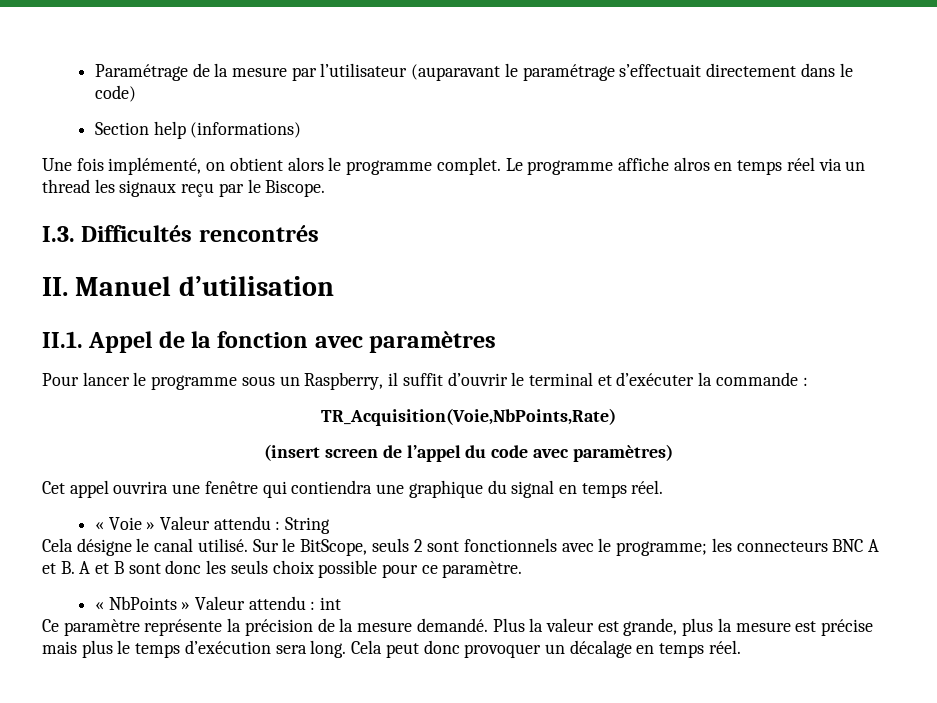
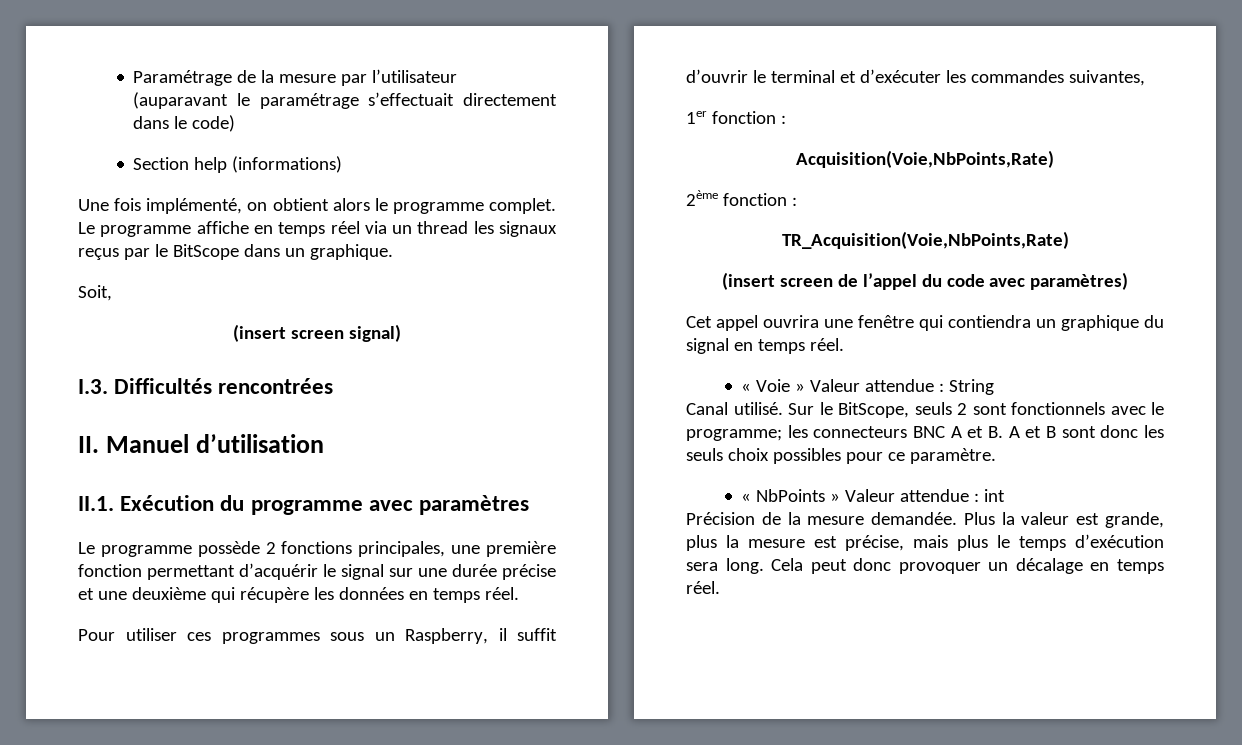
[673,157,710,171] alros -> (249, 227) none
[181,183,215,197] reçu -> [78,248,119,260] reçus
[265,180,326,197] Biscope. -> [172,244,393,260] [78,285,112,301] [233,324,401,342] BitScope dans un graphique. // Soit, // (insert screen signal)
[198,225,319,242] rencontrés -> [218,378,334,394] rencontrées
[88,331,497,353] [42,372,238,390] Appel de la fonction avec paramètres // Pour lancer le programme -> [120,495,530,515] [78,541,556,557] [78,563,556,580] [78,587,519,603] [78,628,320,644] Exécution du programme avec paramètres // Le programme possède 2 fonctions principales, une première fonction permettant d’acquérir le signal sur une durée précise et une deuxième qui récupère les données en temps réel. // Pour utiliser ces programmes
[698,372,798,386] la commande -> [945,70,1145,86] [686,111,786,124] [796,150,1054,168] [686,190,787,206] les commandes suivantes, // 1er fonction : // Acquisition(Voie,NbPoints,Rate) // 2ème fonction
[376,484,405,494] une -> [1036,319,1056,328] un
[213,516,271,530] attendu -> [865,379,935,392] attendue
[42,538,194,556] Cela désigne le canal -> [686,402,728,415] Canal
[318,560,378,578] possible -> [772,448,841,464] possibles
[248,596,306,610] attendu -> [900,489,970,502] attendue
[42,618,488,636] Ce paramètre représente la précision de la mesure demandé. -> [686,512,958,525] Précision de la mesure demandée.
[821,619,874,636] précise -> [845,535,904,551] précise,

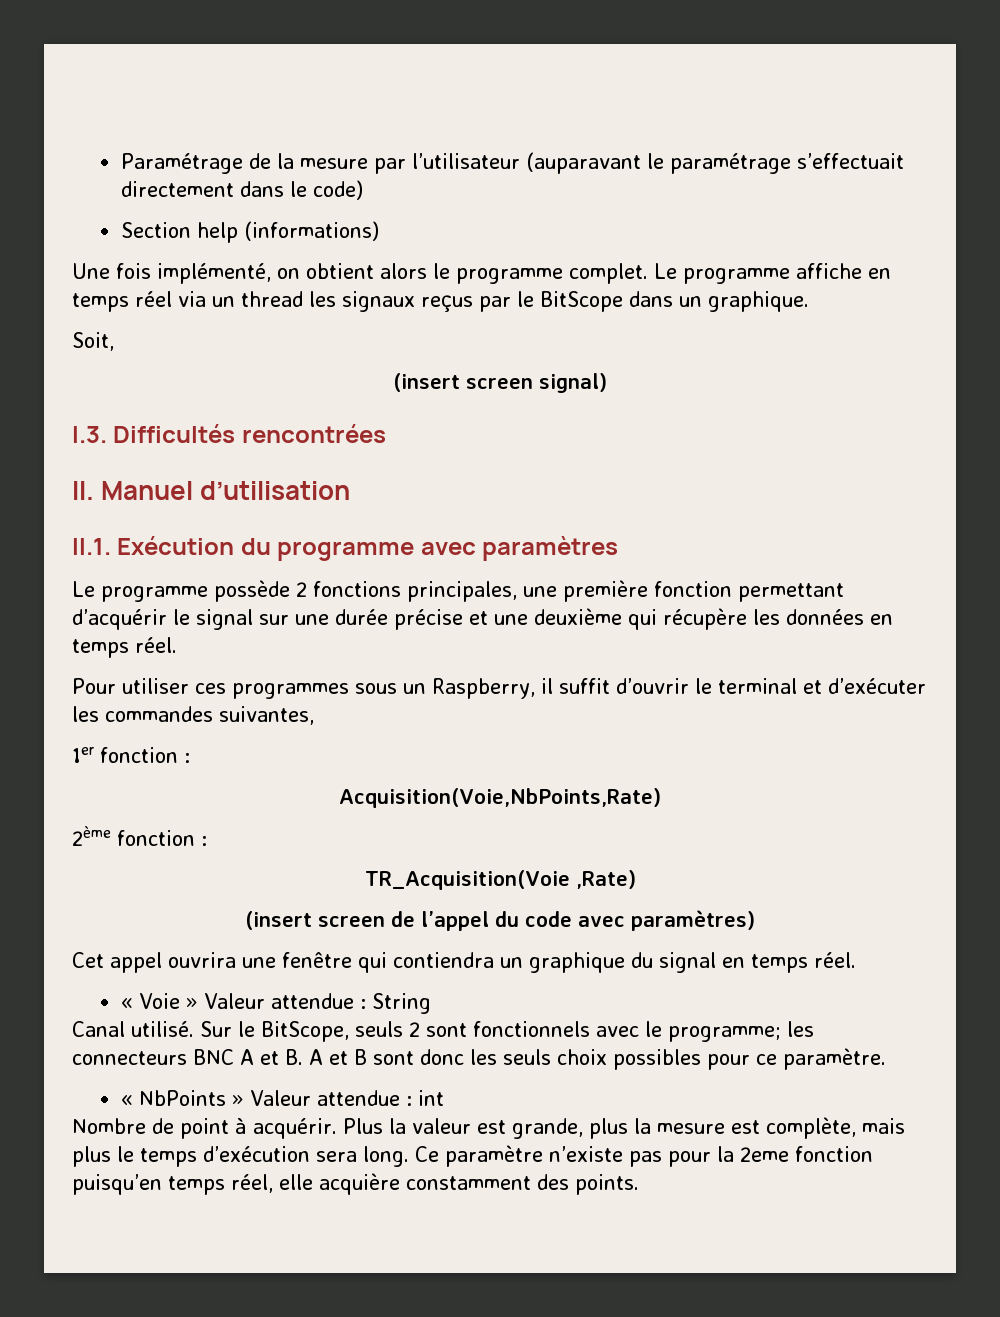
[781,231,1069,249] TR_Acquisition(Voie,NbPoints,Rate) -> [364,870,636,890] TR_Acquisition(Voie ,Rate)
[686,512,958,525] Précision de la mesure demandée. -> [72,1118,337,1139] Nombre de point à acquérir.
[845,535,904,551] précise, -> [765,1117,856,1139] complète,
[771,558,1164,574] [686,581,720,594] Cela peut donc provoquer un décalage en temps réel. -> [415,1145,873,1167] [72,1173,639,1195] Ce paramètre n’existe pas pour la 2eme fonction puisqu’en temps réel, elle acquière constamment des points.

